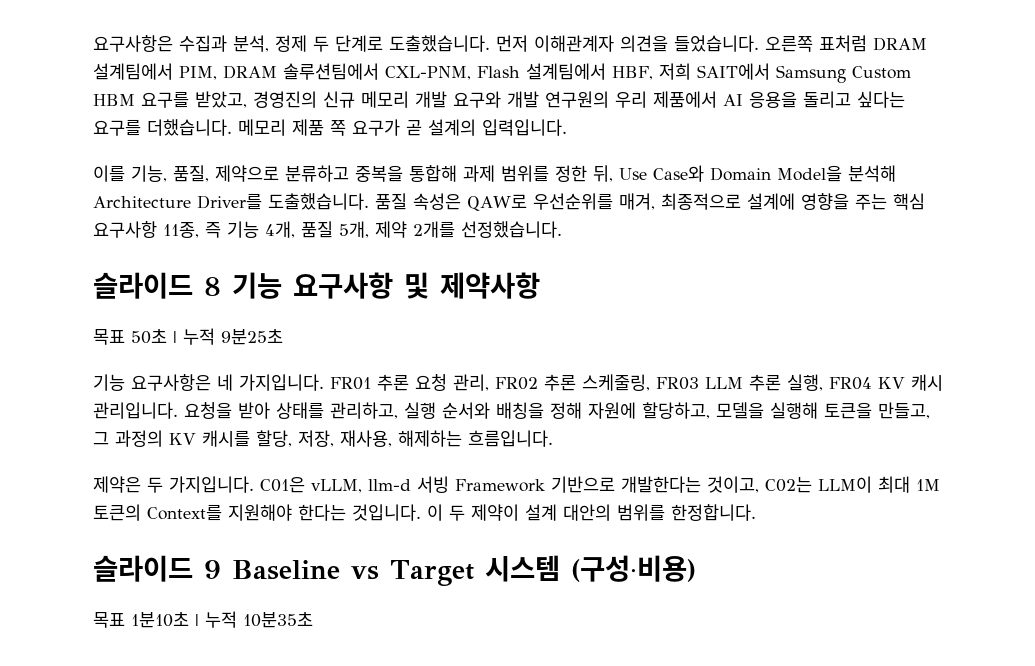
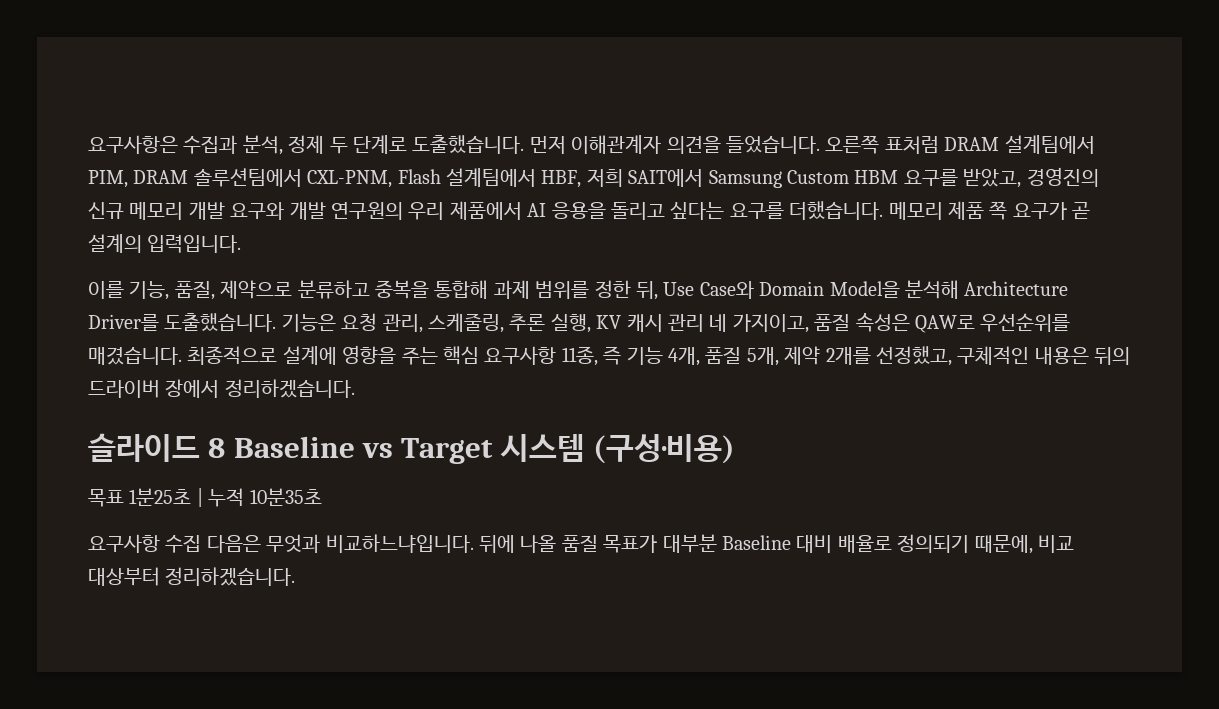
(369, 201) none -> [281,313,809,333] 기능은 요청 관리, 스케줄링, 추론 실행, KV 캐시 관리 네 가지이고,
[618,193,655,210] 매겨, -> [88,347,182,365] 매겼습니다.
[461,221,562,238] [93,272,540,299] [93,328,283,345] [93,374,943,391] [93,402,930,419] [93,430,553,447] [93,476,940,493] [93,504,756,521] [93,555,221,582] 선정했습니다. // 슬라이드 8 기능 요구사항 및 제약사항 // 목표 50초 | 누적 9분25초 // 기능 요구사항은 네 가지입니다. FR01 추론 요청 관리, FR02 추론 스케줄링, FR03 LLM 추론 실행, FR04 KV 캐시 관리입니다. 요청을 받아 상태를 관리하고, 실행 순서와 배칭을 정해 자원에 할당하고, 모델을 실행해 토큰을 만들고, 그 과정의 KV 캐시를 할당, 저장, 재사용, 해제하는 흐름입니다. // 제약은 두 가지입니다. C01은 vLLM, llm-d 서빙 Framework 기반으로 개발한다는 것이고, C02는 LLM이 최대 1M 토큰의 Context를 지원해야 한다는 것입니다. 이 두 제약이 설계 대안의 범위를 한정합니다. // 슬라이드 9 -> [875,346,1131,366] [88,379,355,398] [88,433,226,462] 선정했고, 구체적인 내용은 뒤의 드라이버 장에서 정리하겠습니다. // 슬라이드 8
[131,612,189,628] 1분10초 -> [129,488,192,506] 1분25초
(313, 620) none -> [88,534,1074,554] [88,567,296,586] // 요구사항 수집 다음은 무엇과 비교하느냐입니다. 뒤에 나올 품질 목표가 대부분 Baseline 대비 배율로 정의되기 때문에, 비교 대상부터 정리하겠습니다.

